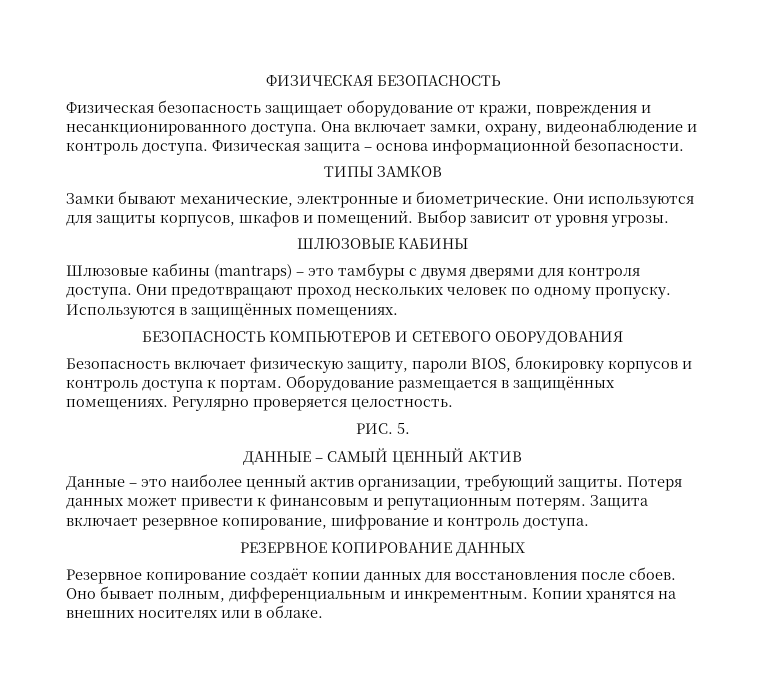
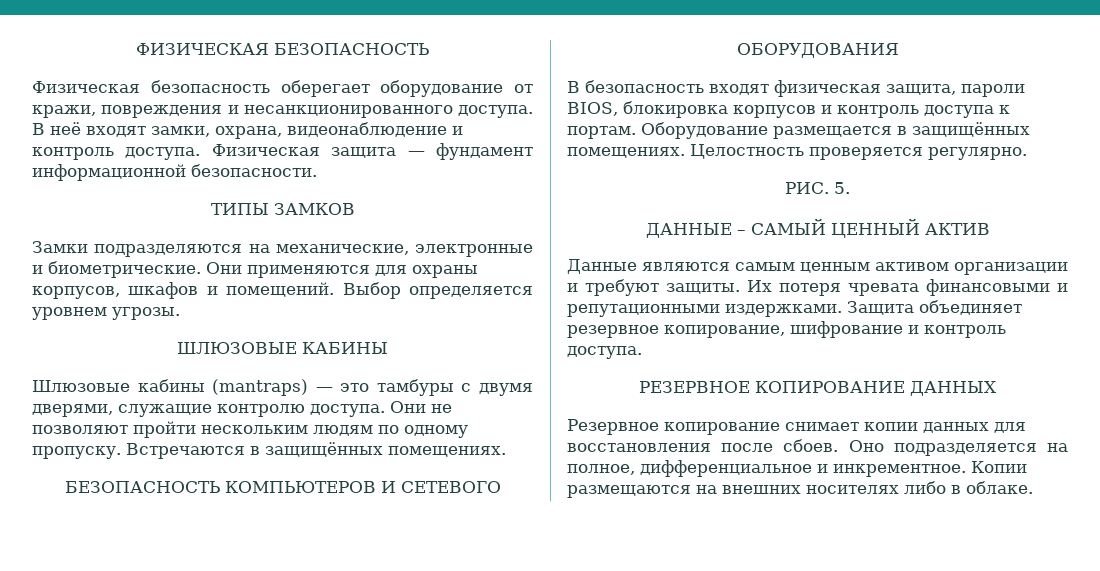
[265,105,343,116] защищает -> [280,80,370,97] оберегает
[321,121,542,136] Она включает замки, охрану, -> [32,122,282,139] В неё входят замки, охрана,
[364,143,428,151] – основа -> [407,143,533,160] — фундамент
[118,191,176,204] бывают -> [94,244,270,257] подразделяются на
[588,196,694,208] [66,215,156,226] используются для защиты -> [247,265,478,278] применяются для охраны
[470,215,608,227] зависит от уровня -> [409,286,533,299] [32,307,107,320] определяется уровнем
[296,272,304,276] – -> [315,387,333,392] —
[470,267,640,280] [66,284,507,299] дверями для контроля доступа. Они предотвращают проход нескольких человек -> [32,401,452,417] [32,421,373,438] дверями, служащие контролю доступа. Они не позволяют пройти нескольким людям
[66,304,175,319] Используются -> [126,443,245,459] Встречаются
[66,357,408,373] Безопасность включает физическую защиту, -> [567,80,956,97] В безопасность входят физическая защита,
[515,356,604,373] блокировку -> [623,101,728,118] блокировка
[172,396,453,411] Регулярно проверяется целостность. -> [690,144,1027,160] Целостность проверяется регулярно.
[129,474,682,491] [66,494,648,510] [66,517,138,526] – это наиболее ценный актив организации, требующий защиты. Потеря данных может привести к финансовым и репутационным потерям. Защита включает -> [642,262,1068,275] [567,279,1068,296] [567,300,1022,317] являются самым ценным активом организации и требуют защиты. Их потеря чревата финансовыми и репутационными издержками. Защита объединяет
[250,568,308,583] создаёт -> [785,422,859,431] снимает
[100,586,654,603] бывает полным, дифференциальным и инкрементным. Копии хранятся -> [893,443,1068,456] [567,460,1027,477] [567,485,691,498] подразделяется на полное, дифференциальное и инкрементное. Копии размещаются
[221,610,250,618] или -> [904,481,946,494] либо

